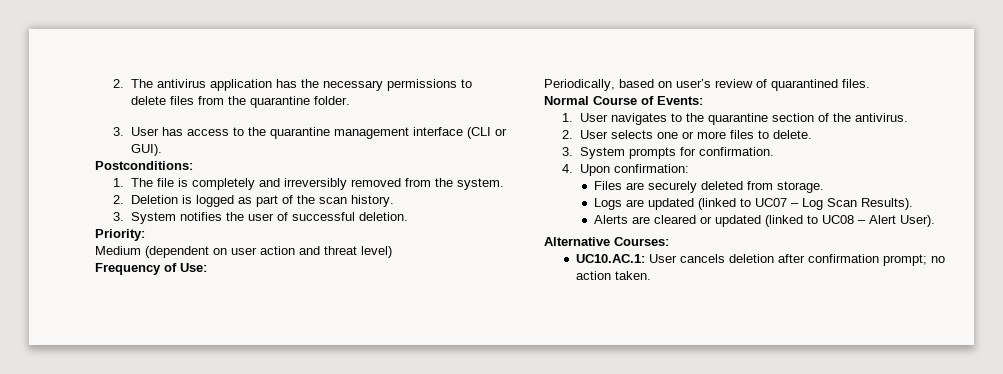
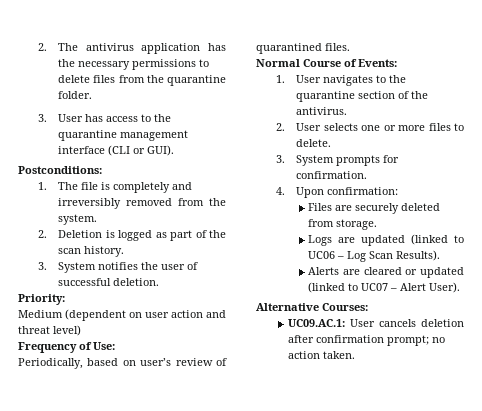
[754,198,787,207] UC07 -> [308,251,336,259] UC06
[821,215,854,224] UC08 -> [361,283,389,291] UC07
[576,254,646,263] UC10.AC.1: -> [288,319,346,327] UC09.AC.1:

